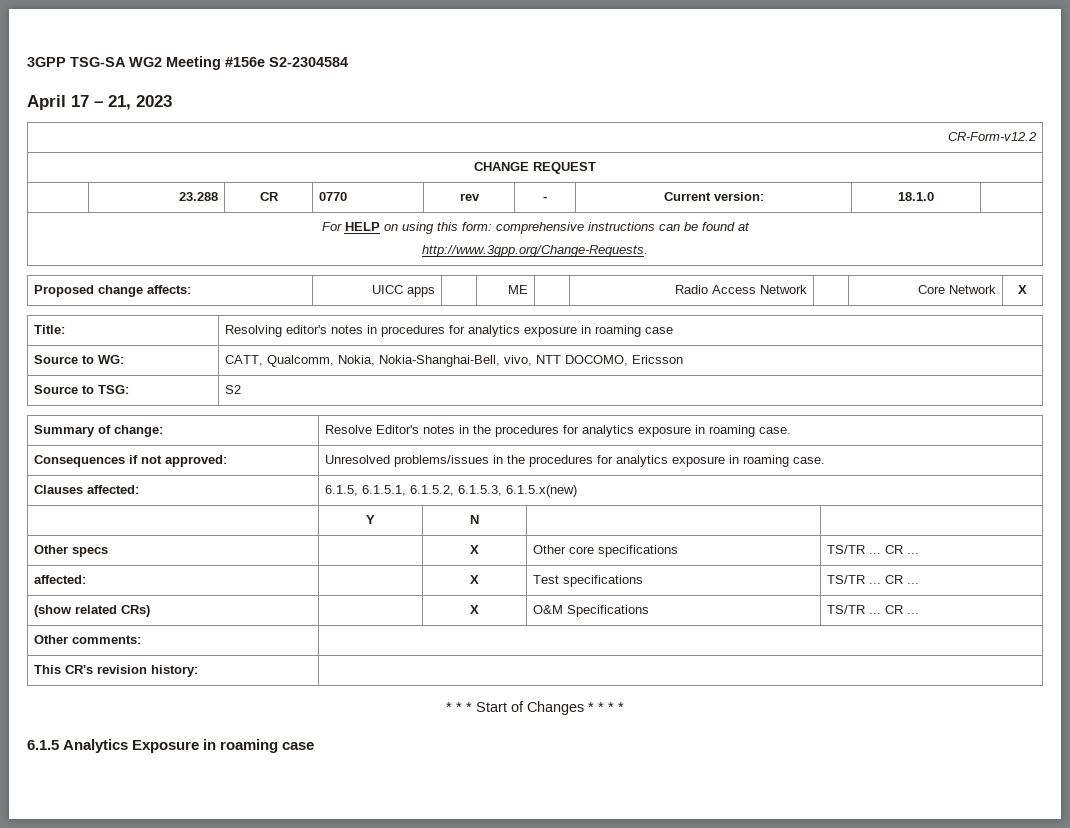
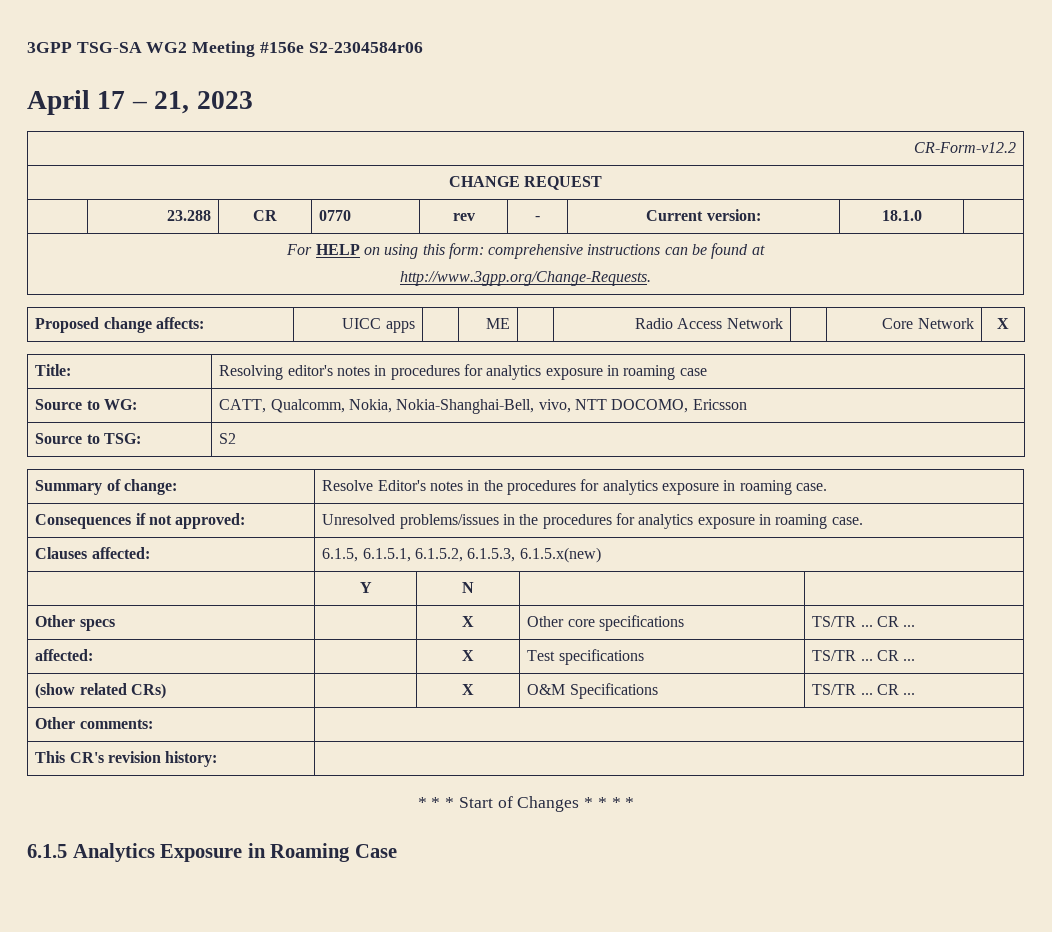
[269,57,348,67] S2-2304584 -> [308,42,423,53] S2-2304584r06
[220,739,315,753] roaming case -> [270,843,397,862] Roaming Case

